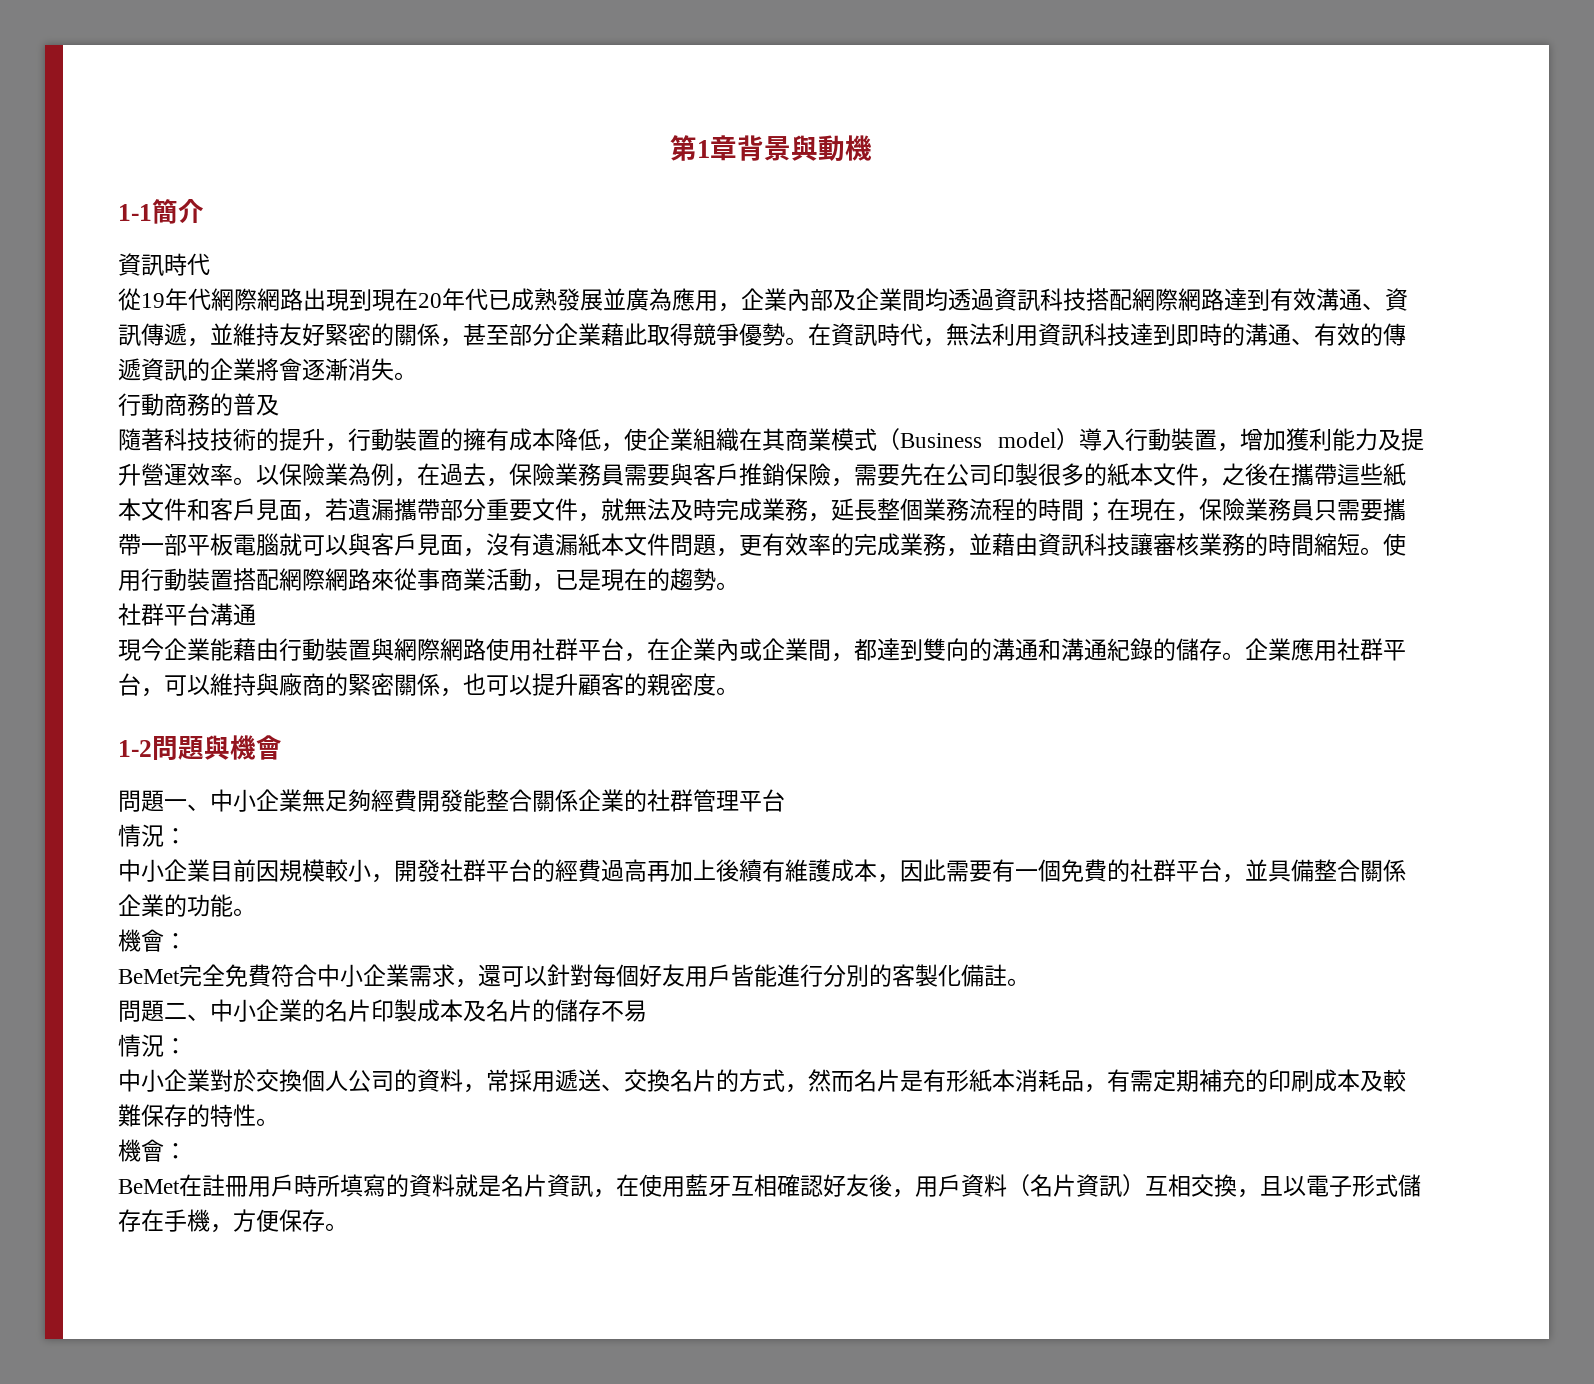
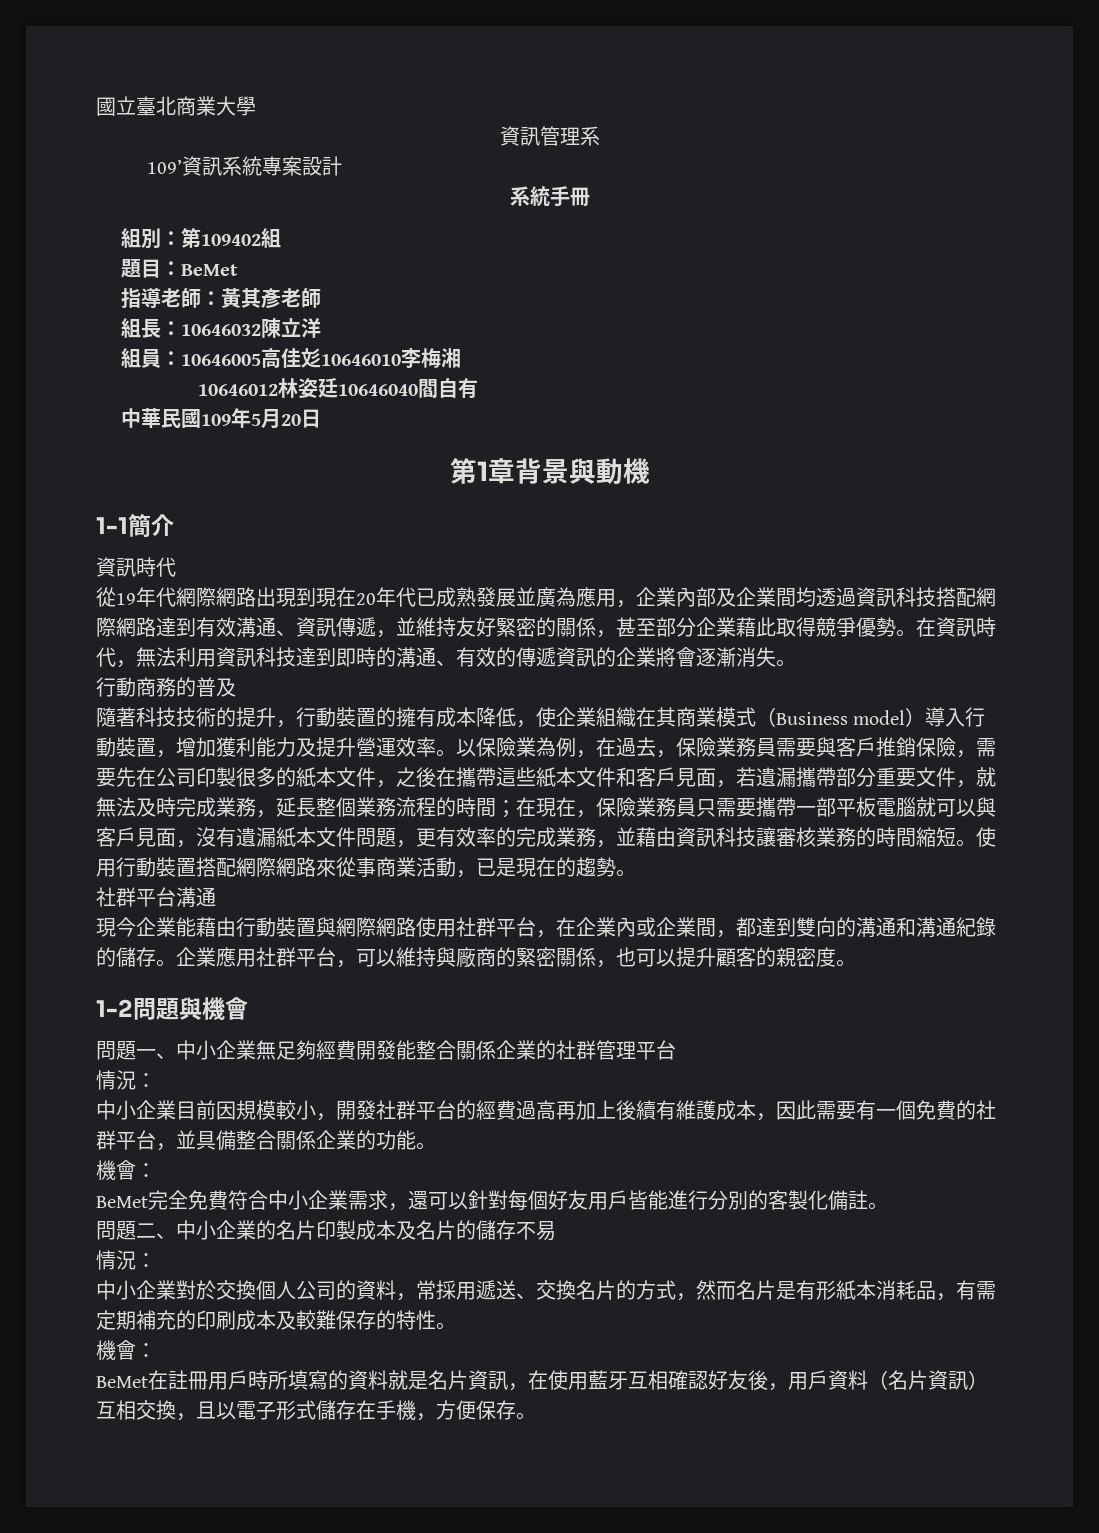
(670, 148) none -> [96,96,256,116] [499,126,600,146] [146,156,342,176] [509,186,590,207] [121,228,282,249] [121,259,239,278] [121,287,322,309] [121,318,322,338] [121,348,462,368] [197,378,478,398] [121,408,322,429] 國立臺北商業大學 // 資訊管理系 // 109’資訊系統專案設計 // 系統手冊 // 組別：第109402組 // 題目：BeMet // 指導老師：黃其彥老師 // 組長：10646032陳立洋 // 組員：10646005高佳彣10646010李梅湘 // 10646012林姿廷10646040閻自有 // 中華民國109年5月20日 //

